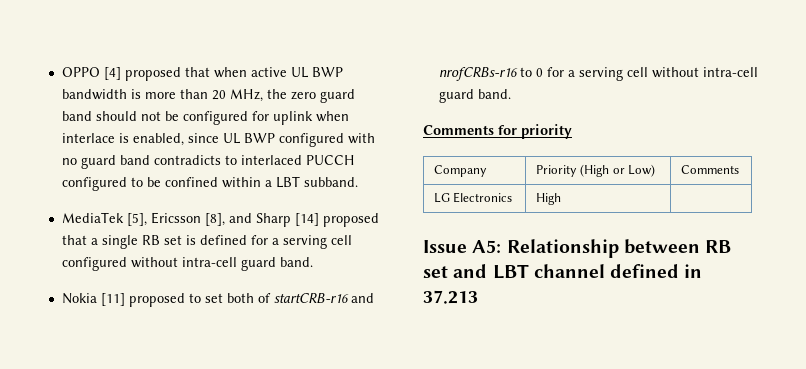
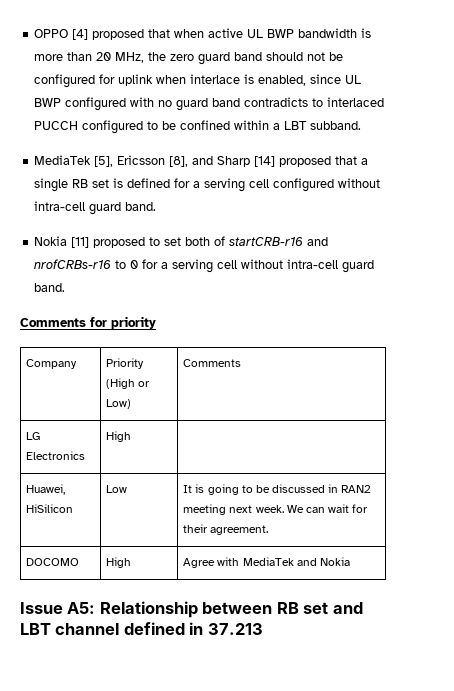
(561, 199) none -> [26,484,66,495] [26,504,74,513] [106,485,128,493] [183,484,372,495] [183,504,368,515] [183,524,269,535] [26,558,80,566] [106,557,132,568] [183,557,350,568] // Huawei, HiSilicon | Low | It is going to be discussed in RAN2 meeting next week. We can wait for their agreement. // DOCOMO | High | Agree with MediaTek and Nokia

